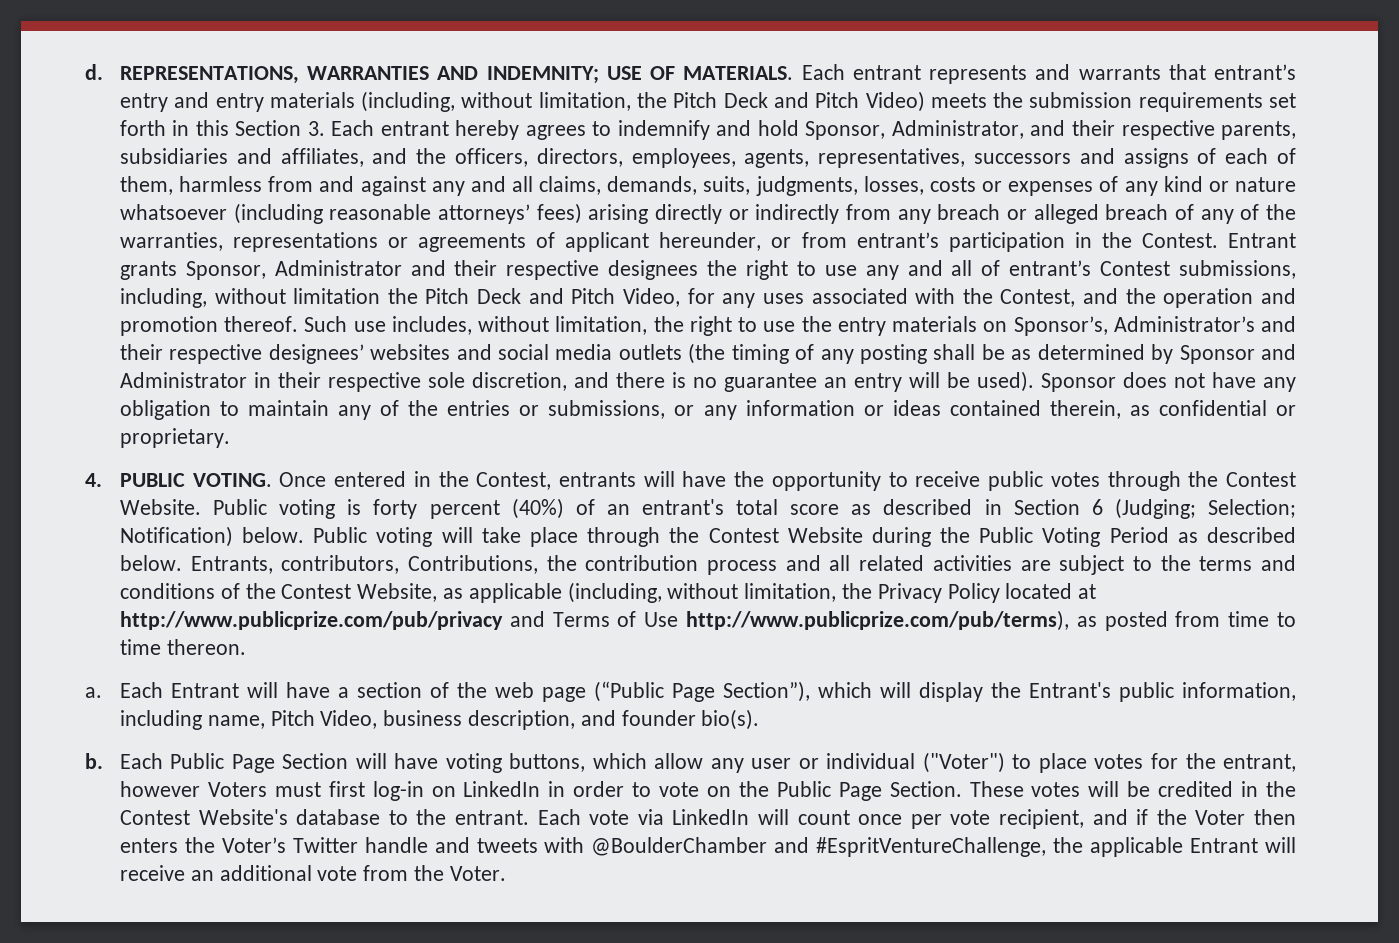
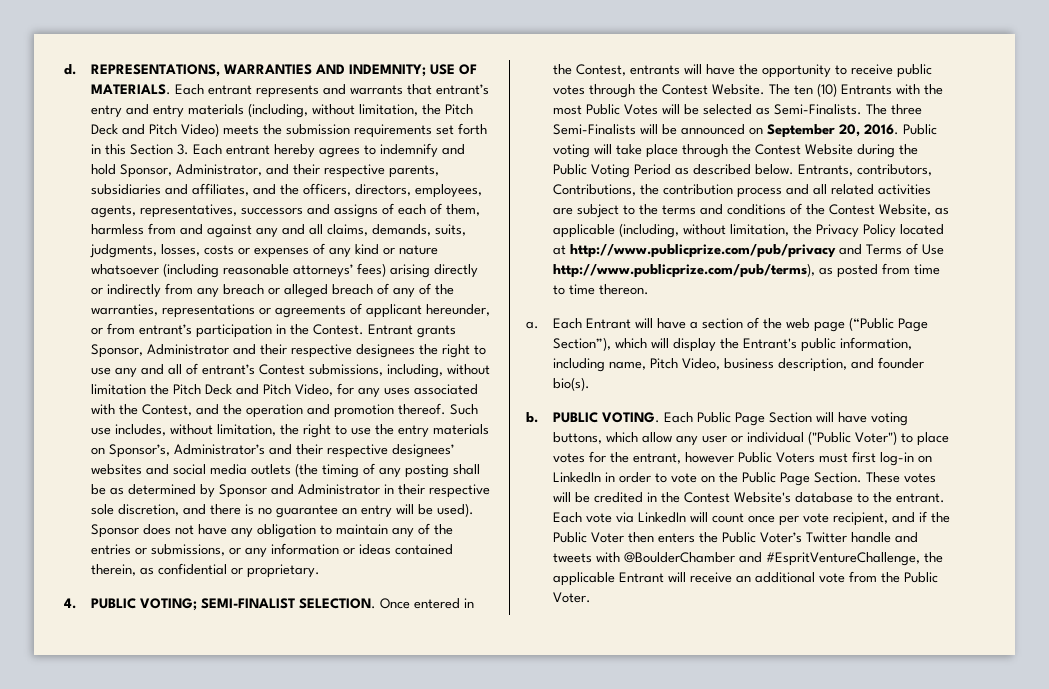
[192,473,272,487] VOTING. -> [140,598,377,611] VOTING; SEMI-FINALIST SELECTION.
[213,498,1297,519] [119,526,305,547] Public voting is forty percent (40%) of an entrant's total score as described in Section 6 (Judging; Selection; Notification) below. -> [769,83,944,97] [553,104,923,115] [553,124,900,138] The ten (10) Entrants with the most Public Votes will be selected as Semi-Finalists. The three Semi-Finalists will be announced on September 20, 2016.
(103, 761) none -> [553,412,661,423] PUBLIC VOTING.
[922,752,1005,773] ("Voter") -> [808,431,898,445] ("Public Voter")
(200, 789) none -> [738,452,773,463] Public
(1187, 817) none -> [553,532,588,543] Public
(215, 845) none -> [722,532,757,543] Public
(444, 873) none -> [904,572,939,583] Public

